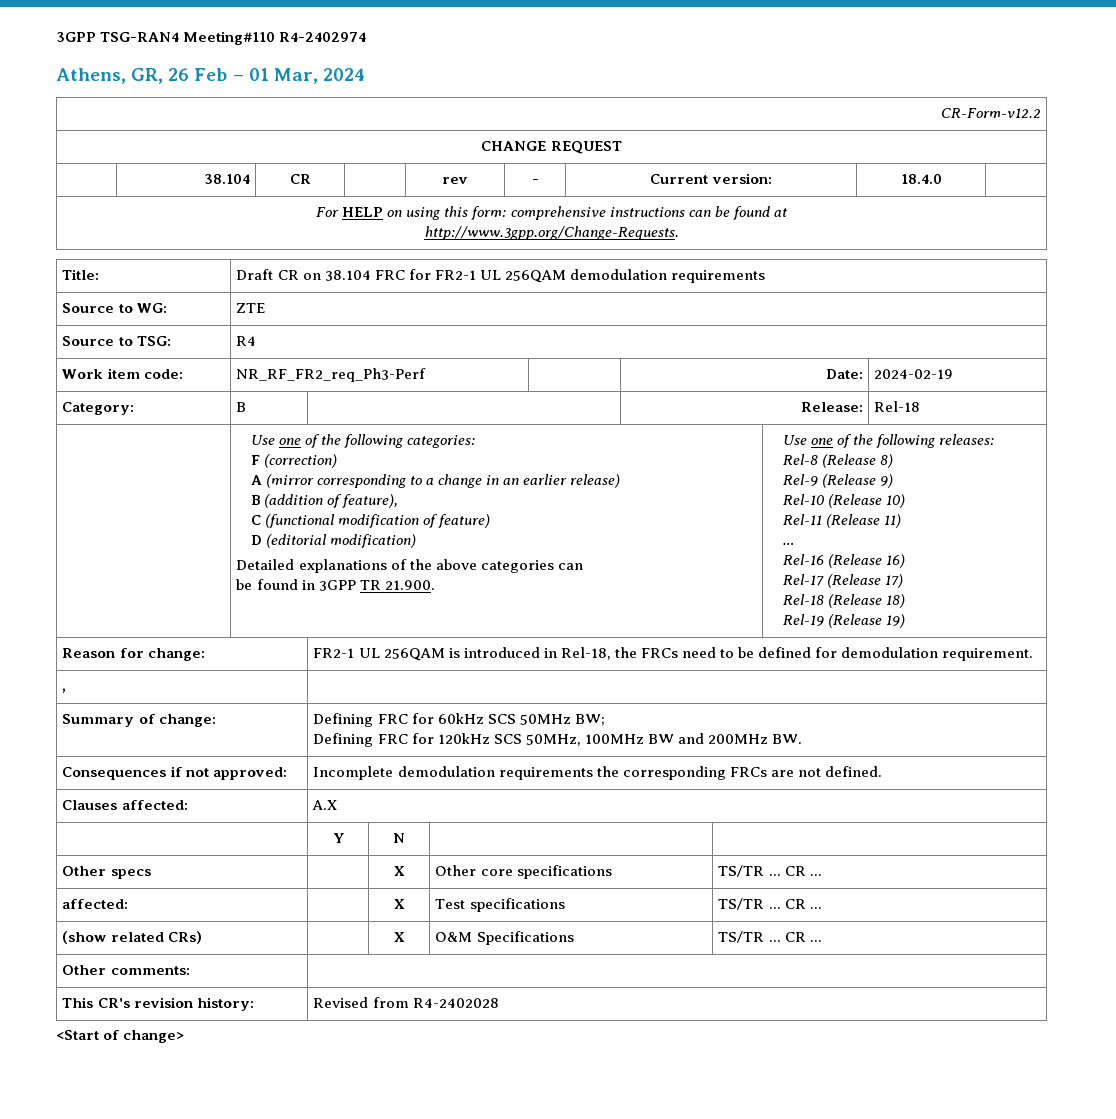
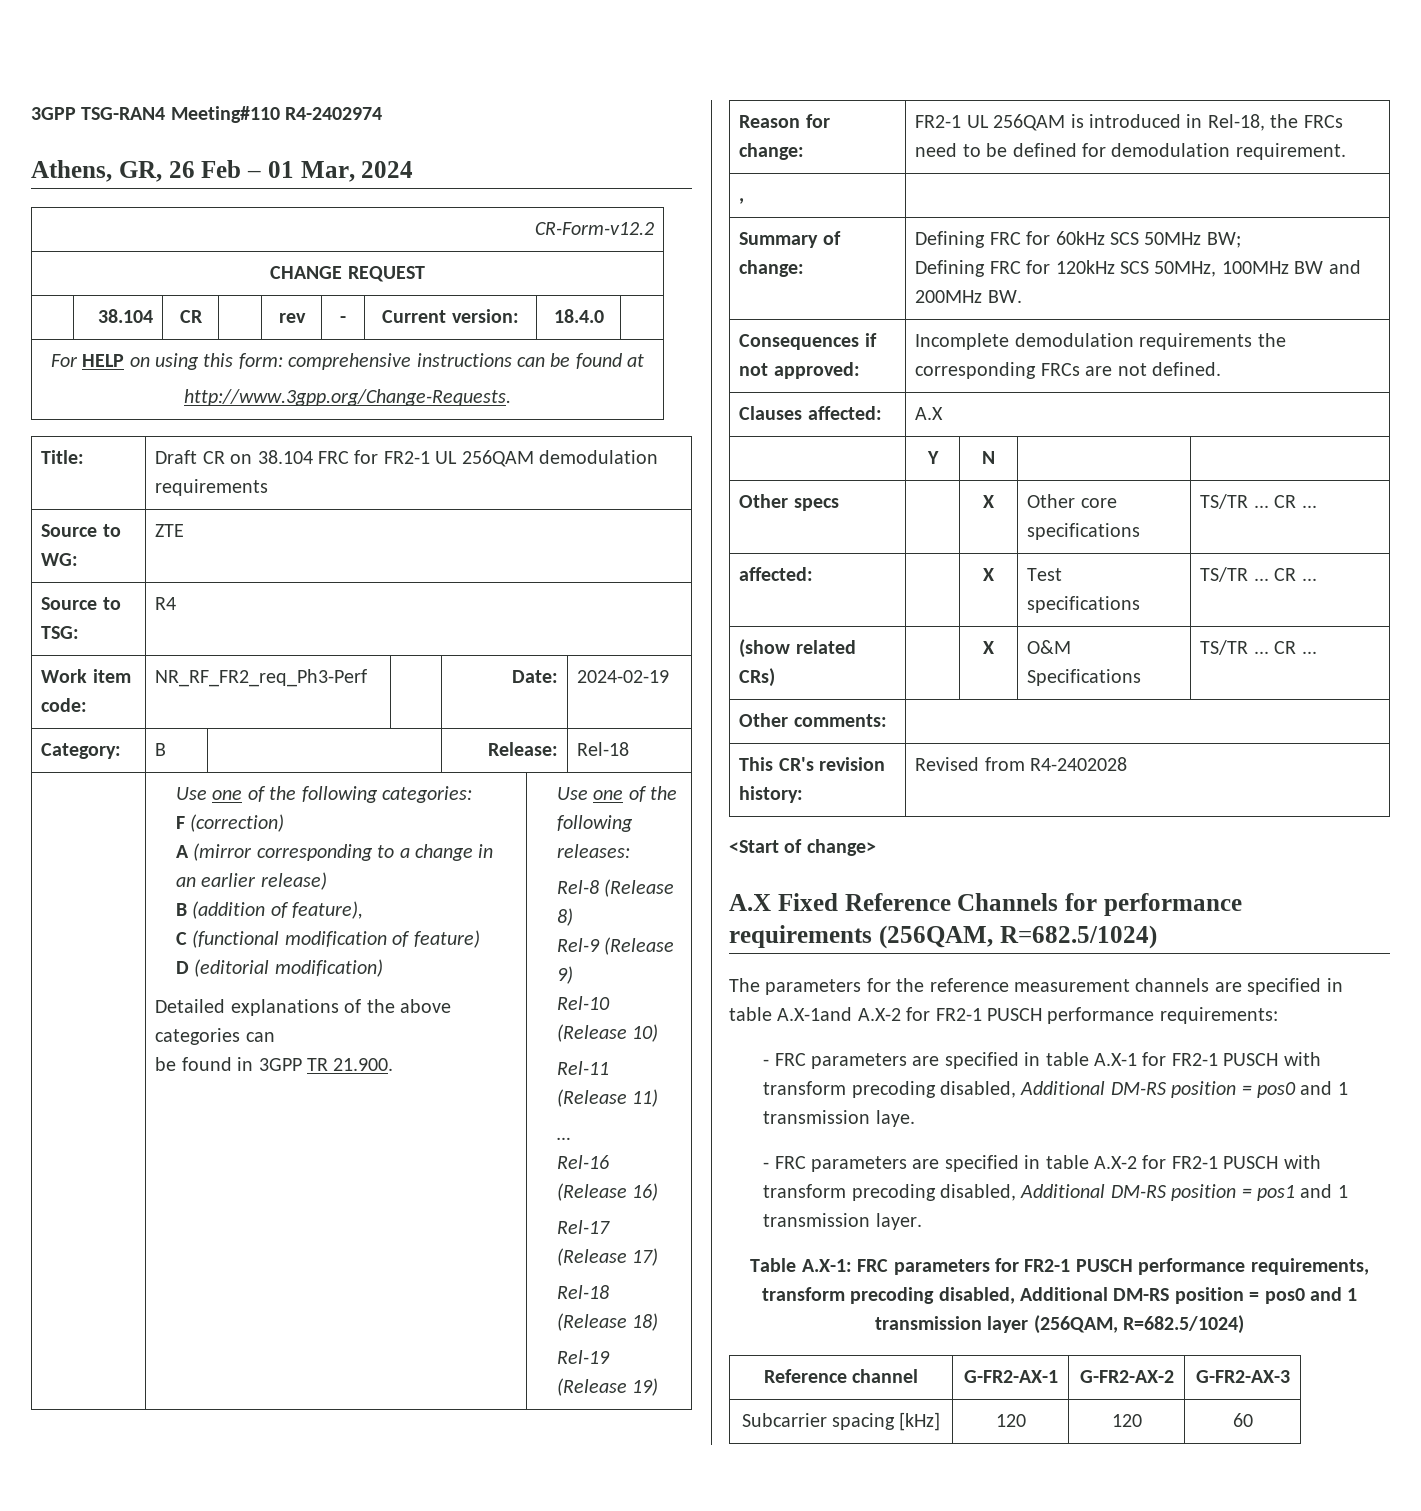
(185, 1036) none -> [729,893,1242,916] [729,925,1157,949] [729,978,1343,995] [729,1007,1278,1024] [763,1052,1321,1069] [763,1081,1348,1098] [763,1110,915,1127] [763,1155,1321,1172] [763,1184,1348,1201] [763,1213,922,1230] [750,1258,1369,1275] [761,1287,1358,1304] [874,1315,1245,1334] [763,1369,919,1383] [963,1370,1058,1383] [1079,1370,1174,1383] [1195,1370,1290,1383] [741,1412,941,1431] [995,1414,1026,1427] [1111,1414,1142,1427] [1232,1413,1253,1427] // A.X Fixed Reference Channels for performance requirements (256QAM, R=682.5/1024) // The parameters for the reference measurement channels are specified in table A.X-1and A.X-2 for FR2-1 PUSCH performance requirements: // - FRC parameters are specified in table A.X-1 for FR2-1 PUSCH with transform precoding disabled, Additional DM-RS position = pos0 and 1 transmission laye. // - FRC parameters are specified in table A.X-2 for FR2-1 PUSCH with transform precoding disabled, Additional DM-RS position = pos1 and 1 transmission layer. // Table A.X-1: FRC parameters for FR2-1 PUSCH performance requirements, transform precoding disabled, Additional DM-RS position = pos0 and 1 transmission layer (256QAM, R=682.5/1024) // Reference channel | G-FR2-AX-1 | G-FR2-AX-2 | G-FR2-AX-3 // Subcarrier spacing [kHz] | 120 | 120 | 60

